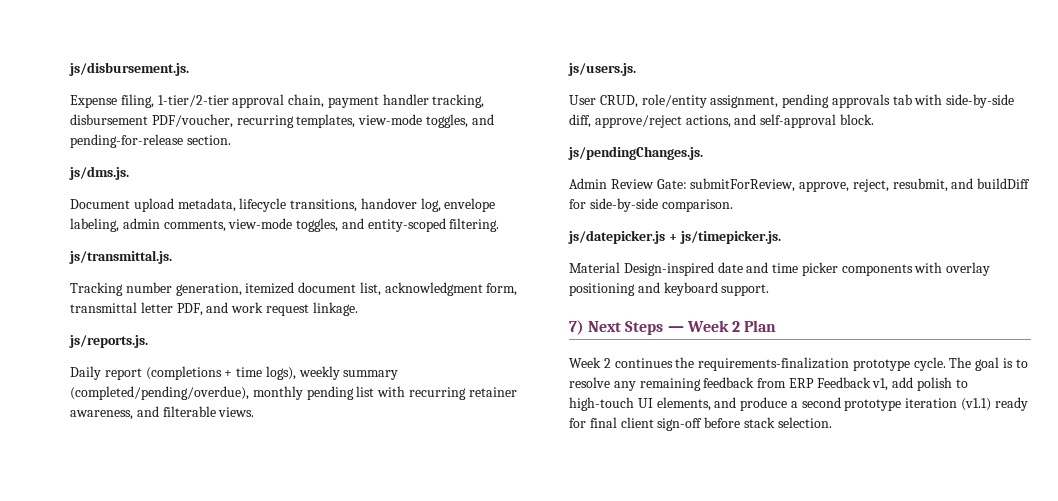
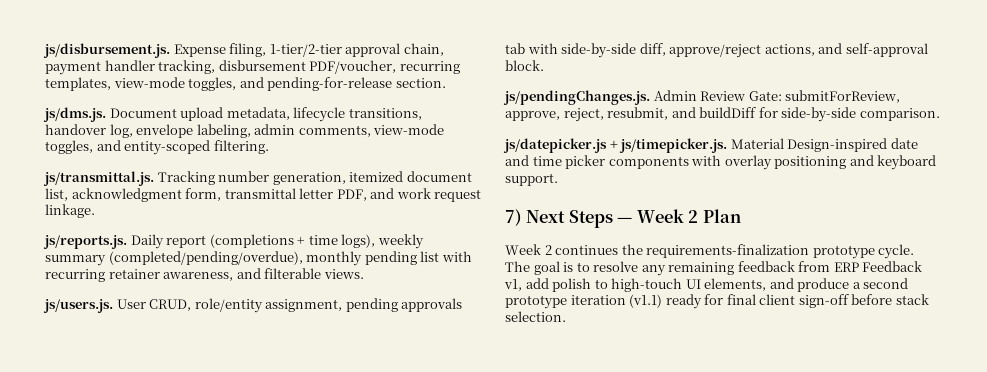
(189, 69) // -> (170, 50) none
(129, 173) // -> (106, 114) none
(172, 257) // -> (154, 178) none
(148, 341) // -> (127, 242) none
(636, 69) // -> (113, 306) none
(703, 153) // -> (650, 97) none
(781, 237) // -> (728, 145) none

